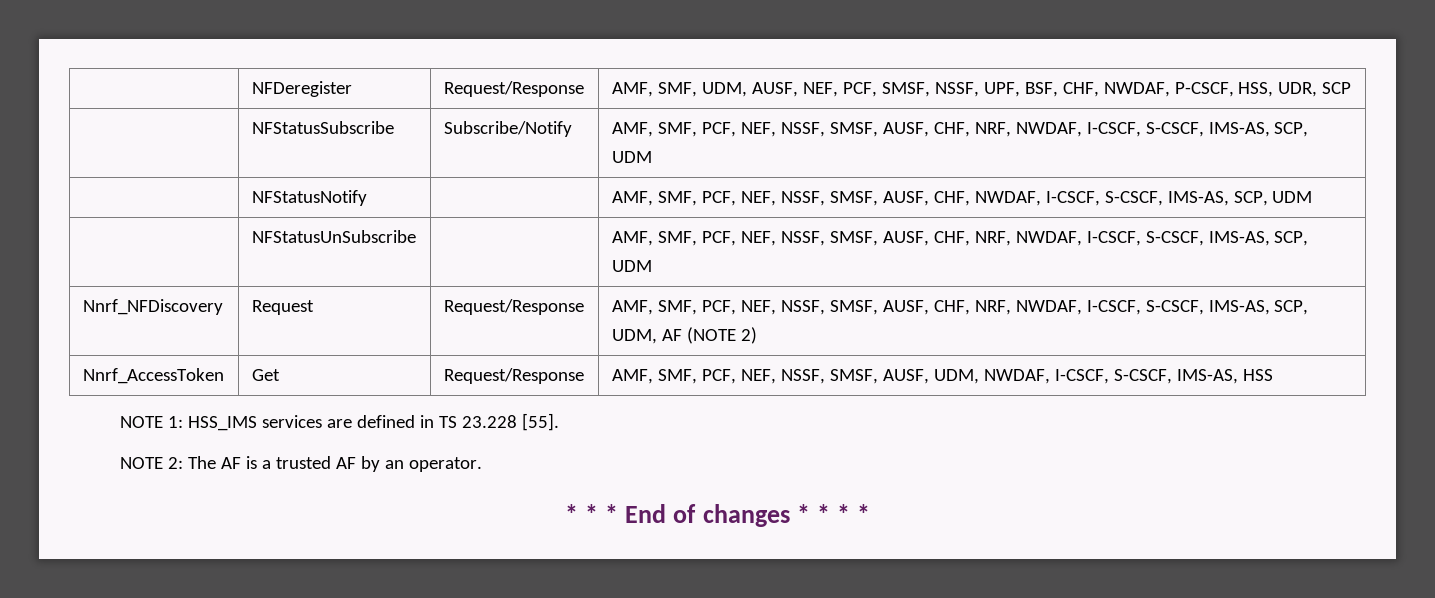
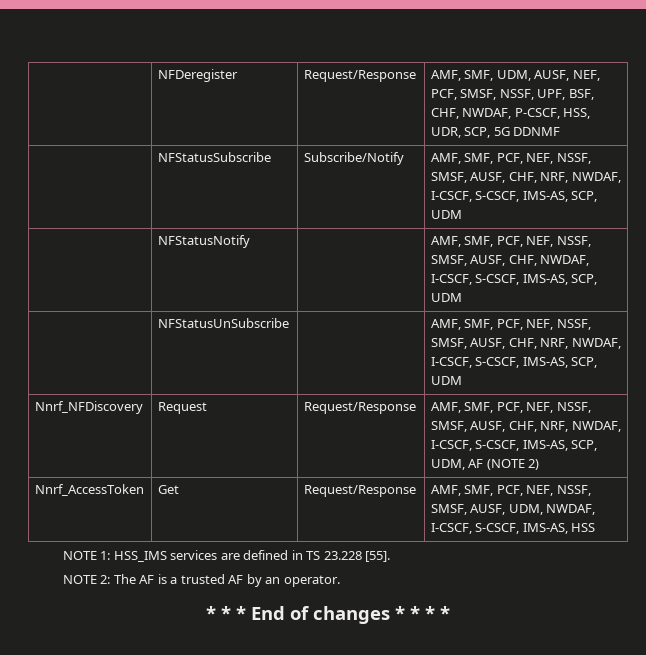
[1322,82,1352,94] SCP -> [464,127,561,138] SCP, 5G DDNMF

